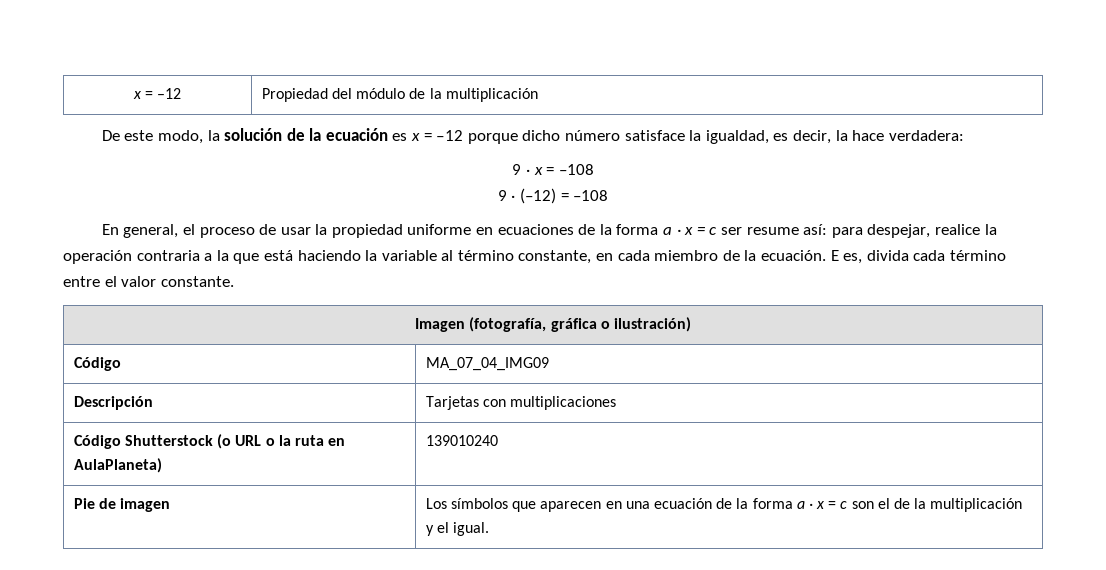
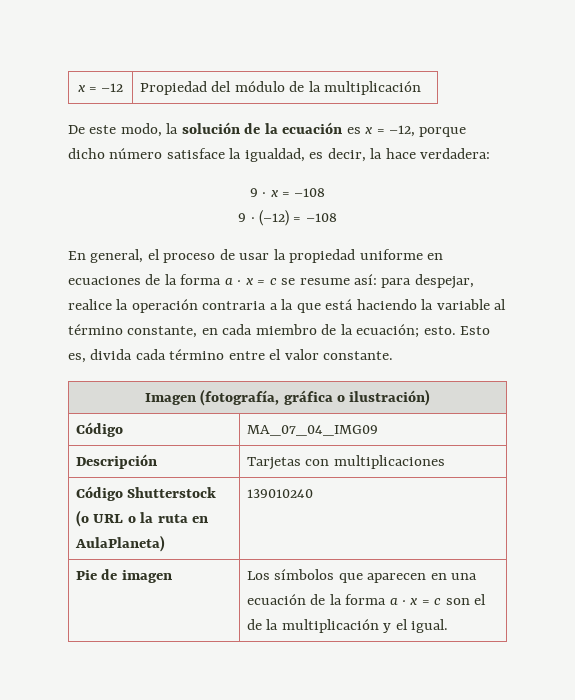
[436,130,464,141] ‒12 -> [389,125,416,137] –12,
[720,227,742,235] ser -> [281,278,296,285] se
[761,250,839,261] ecuación. E -> [356,324,491,338] ecuación; esto. Esto

